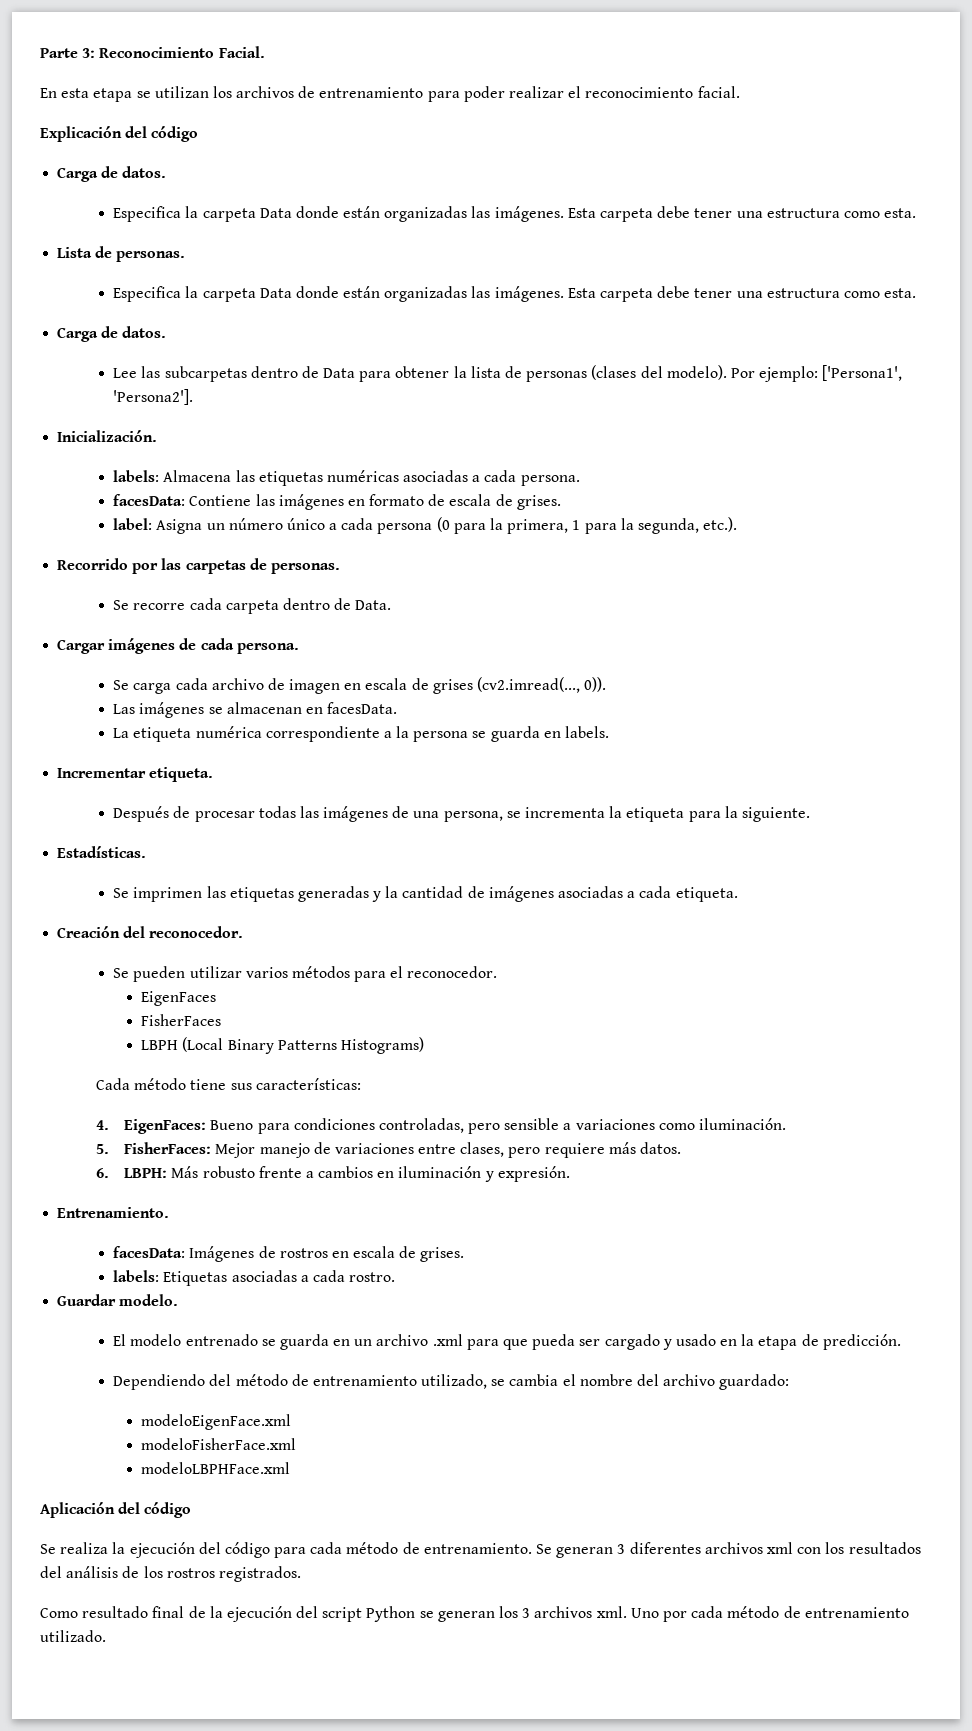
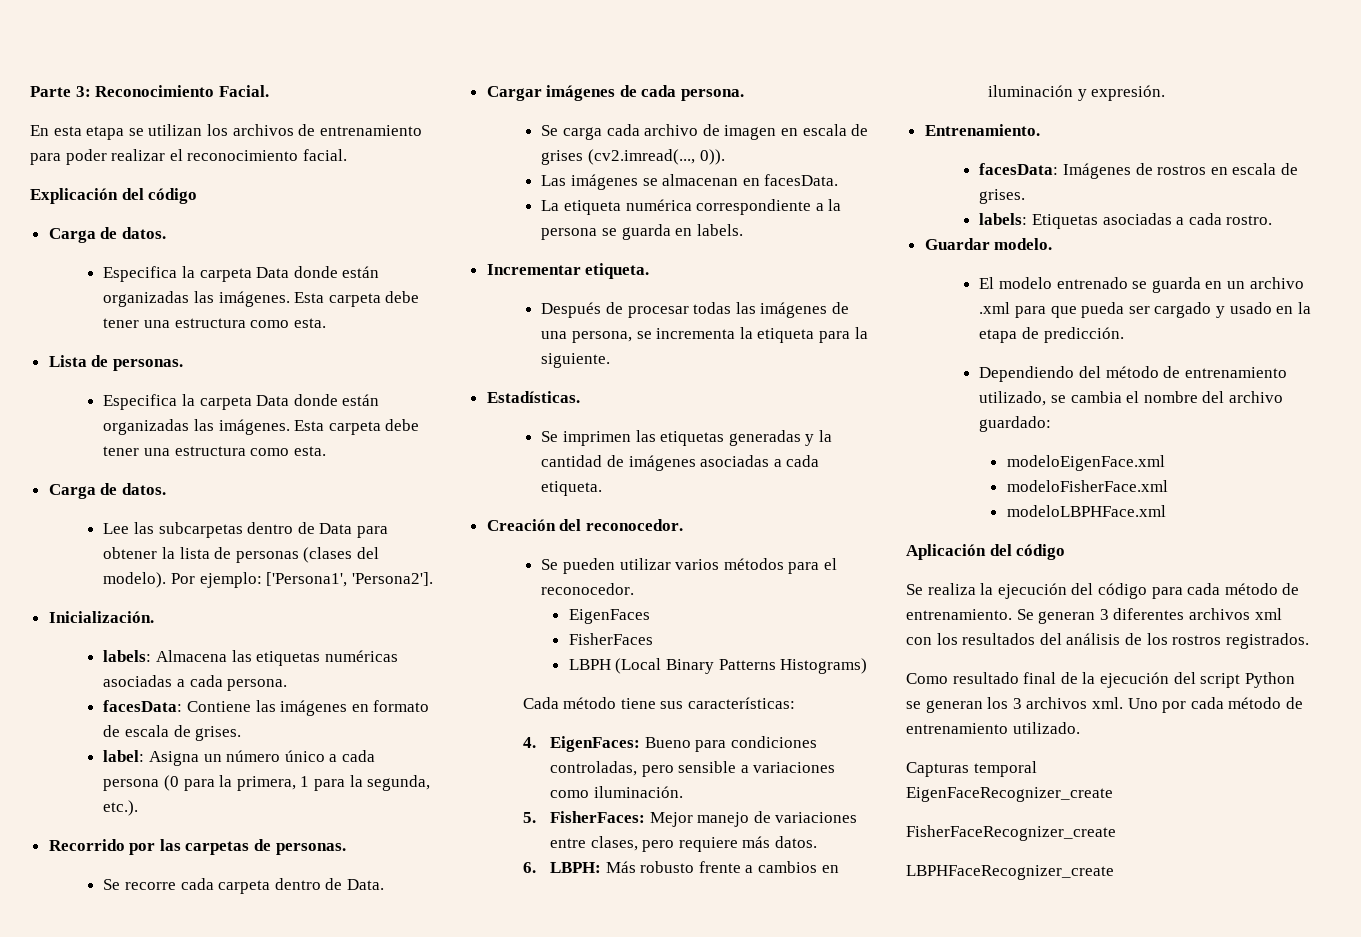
(106, 1636) none -> [906,761,1037,777] [906,787,1113,802] [906,825,1116,841] [906,865,1114,880] // Capturas temporal // EigenFaceRecognizer_create // FisherFaceRecognizer_create // LBPHFaceRecognizer_create

